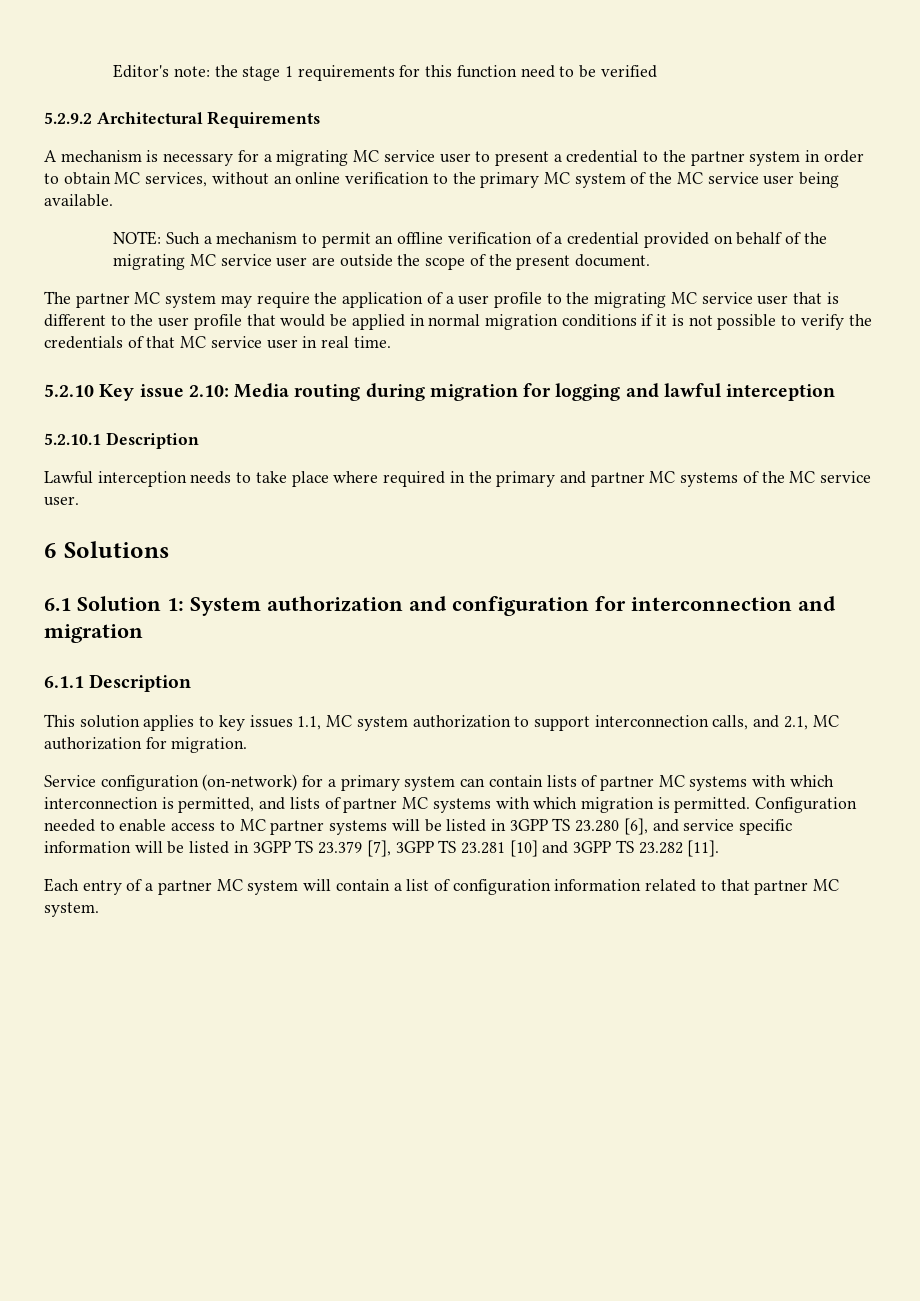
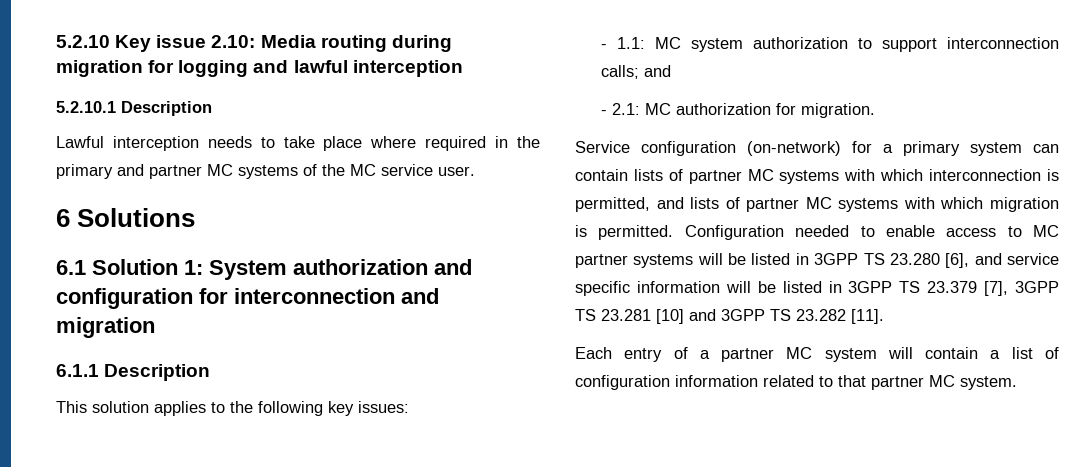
[113,64,657,81] [44,111,321,128] [44,150,864,166] [44,172,840,188] [44,194,113,207] [113,231,827,248] [113,254,651,270] [44,291,839,308] [44,314,872,330] [44,336,391,349] Editor's note: the stage 1 requirements for this function need to be verified // 5.2.9.2 Architectural Requirements // A mechanism is necessary for a migrating MC service user to present a credential to the partner system in order to obtain MC services, without an online verification to the primary MC system of the MC service user being available. // NOTE: Such a mechanism to permit an offline verification of a credential provided on behalf of the migrating MC service user are outside the scope of the present document. // The partner MC system may require the application of a user profile to the migrating MC service user that is different to the user profile that would be applied in normal migration conditions if it is not possible to verify the credentials of that MC service user in real time. // -> (56, 41) none
[218,715,322,731] key issues 1.1, -> [230,401,409,416] [601,37,646,49] the following key issues: // - 1.1:
[712,715,808,730] calls, and 2.1, -> [601,65,672,79] [601,103,641,115] calls; and // - 2.1:

